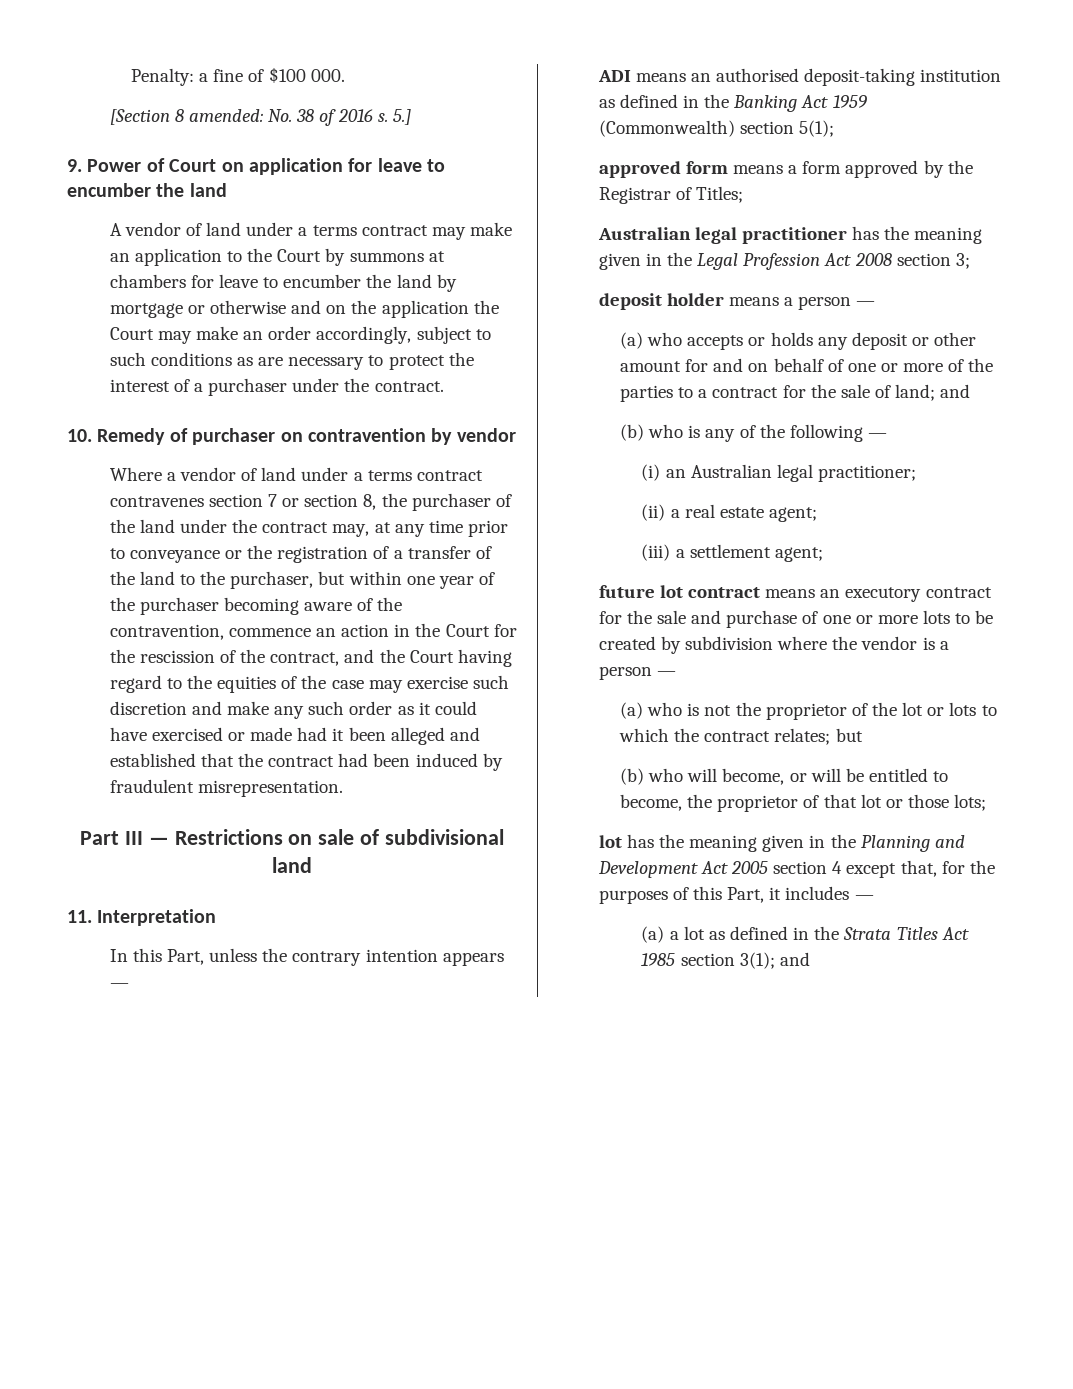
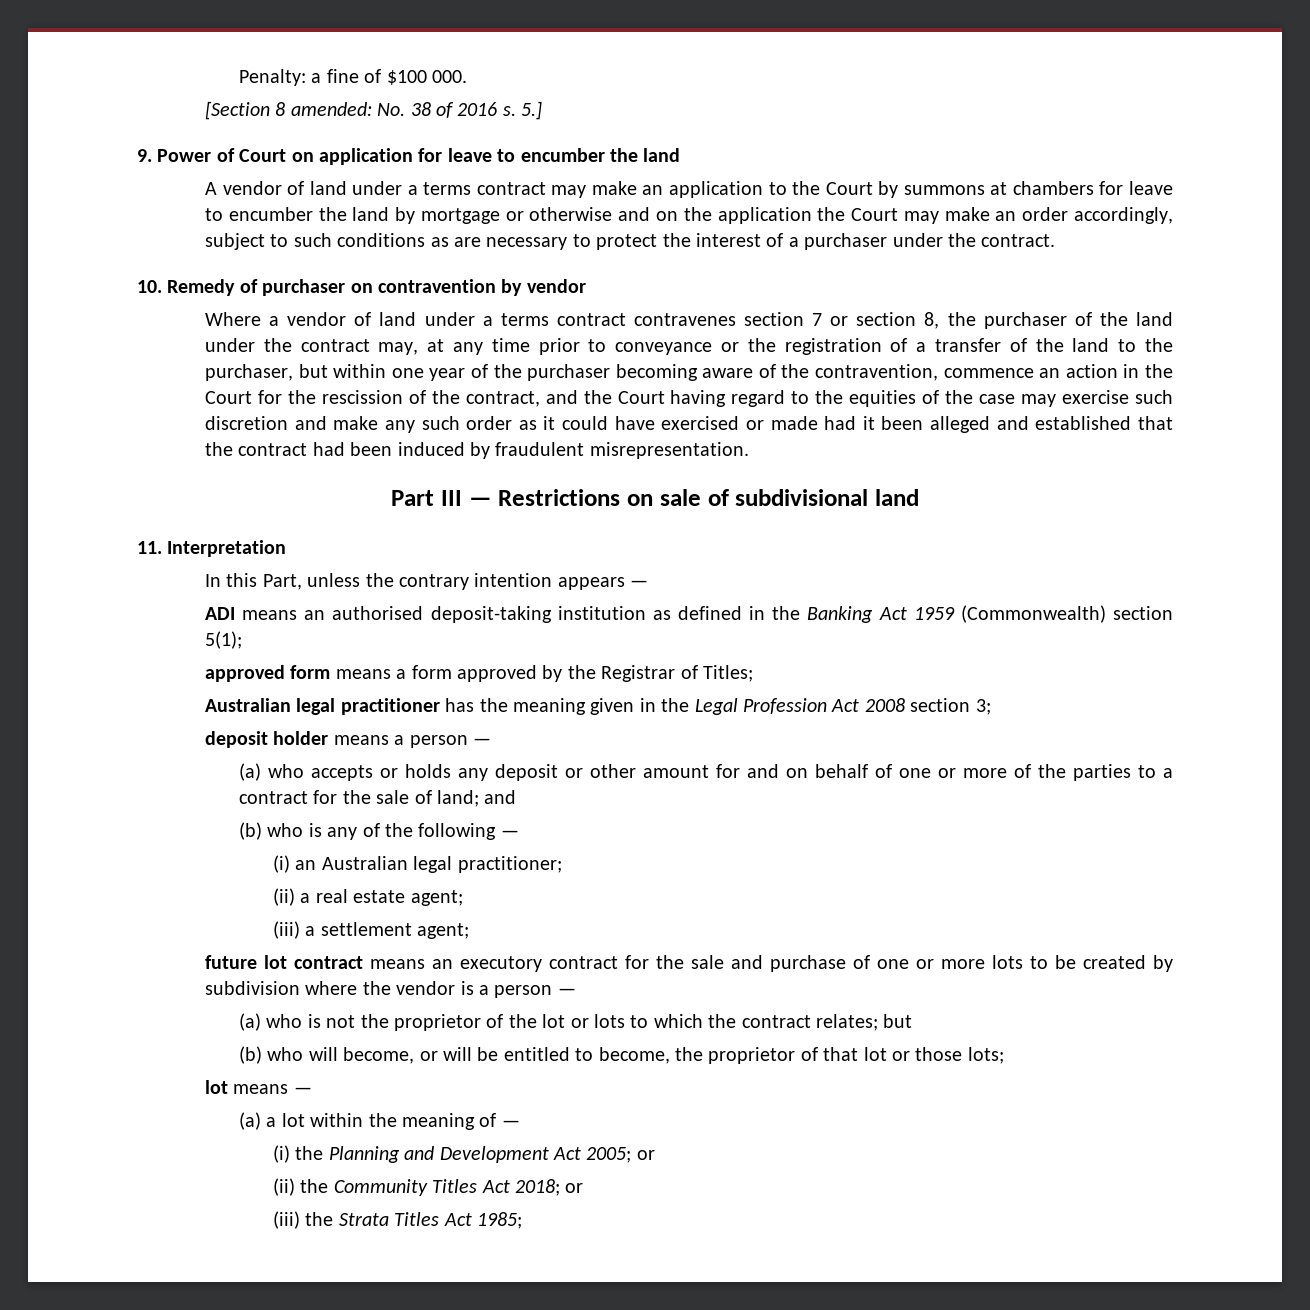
[626,834,826,852] has the meaning given in -> [233,1084,312,1094] [238,1112,520,1130] [272,1145,290,1163] means — // (a) a lot within the meaning of — // (i)
[730,860,995,878] [598,886,874,904] [641,926,969,943] [641,952,810,969] 2005 section 4 except that, for the purposes of this Part, it includes — // (a) a lot as defined in the Strata Titles Act 1985 section 3(1); and -> [586,1147,655,1163] [272,1178,584,1196] [272,1211,522,1229] 2005; or // (ii) the Community Titles Act 2018; or // (iii) the Strata Titles Act 1985;

